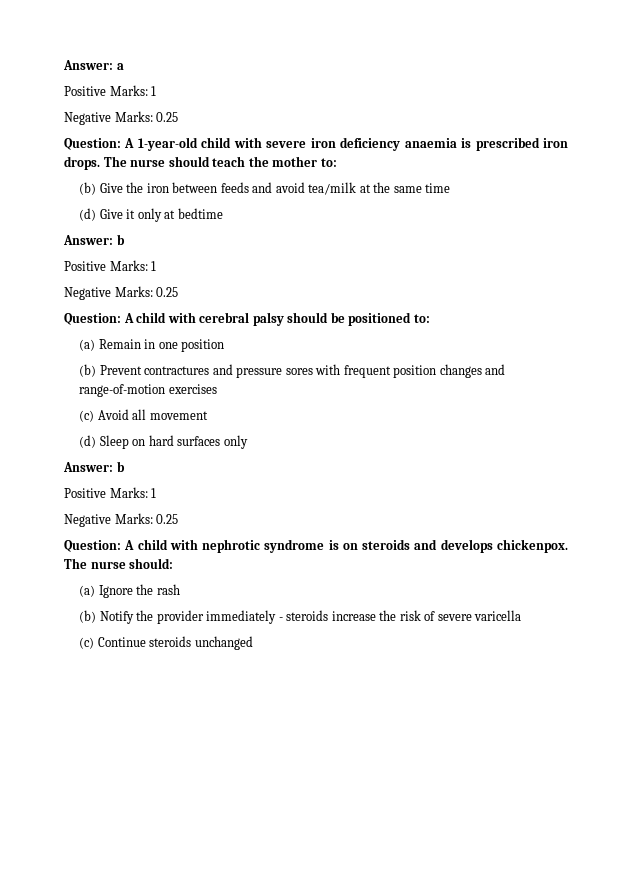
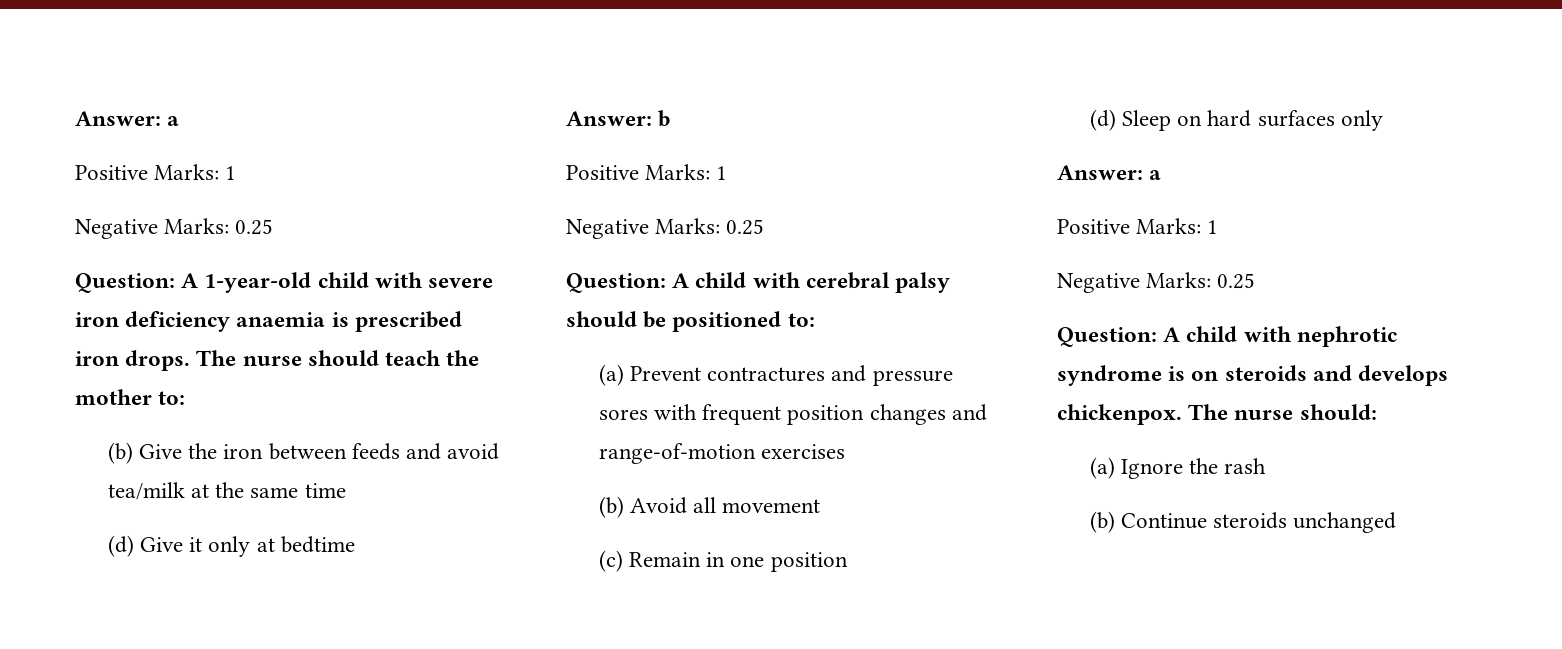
[98,339,225,352] [79,364,97,377] Remain in one position // (b) -> (624, 375) none
[79,410,95,422] (c) -> [598,496,624,518] (b)
(208, 415) none -> [598,550,848,572] // (c) Remain in one position
[116,461,125,472] b -> [1149,170,1162,180] a
[99,610,522,624] [79,637,95,649] Notify the provider immediately - steroids increase the risk of severe varicella // (c) -> (1115, 522) none

